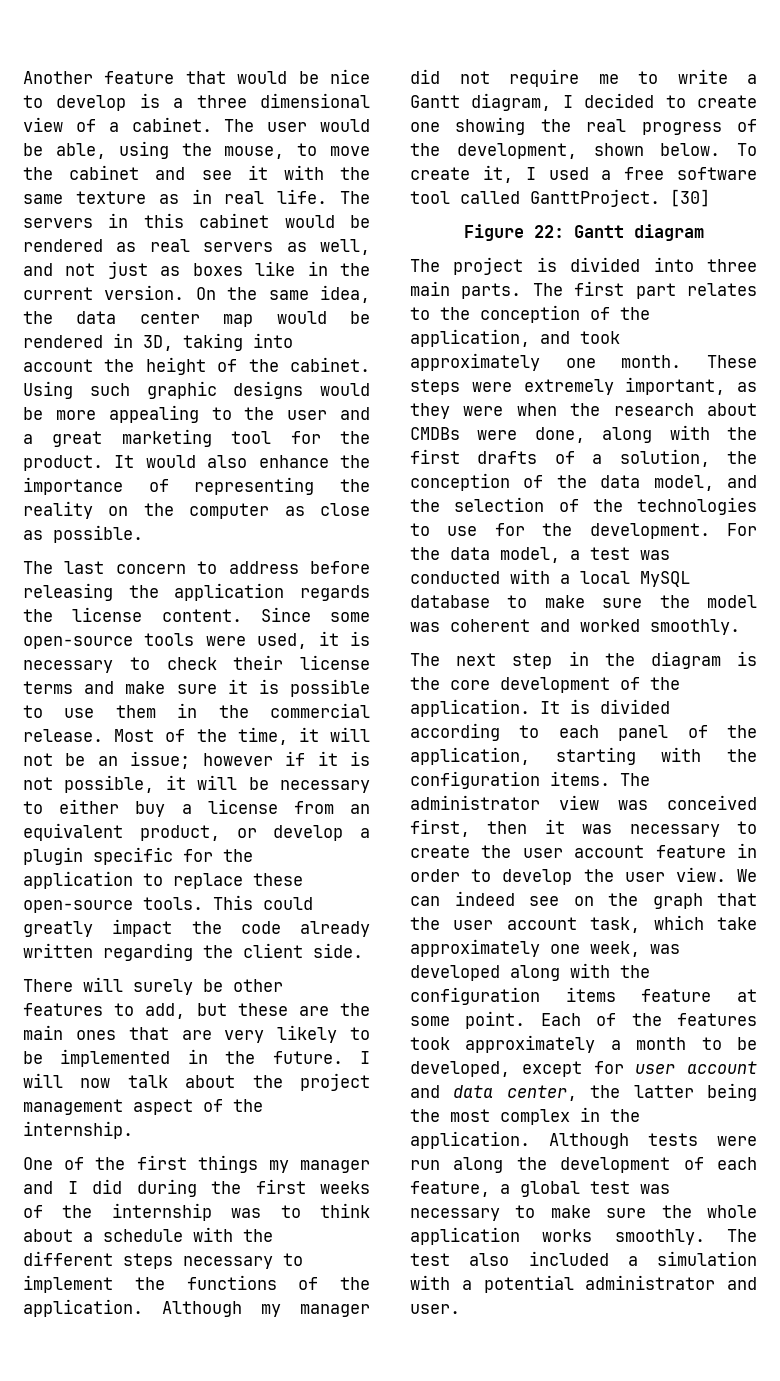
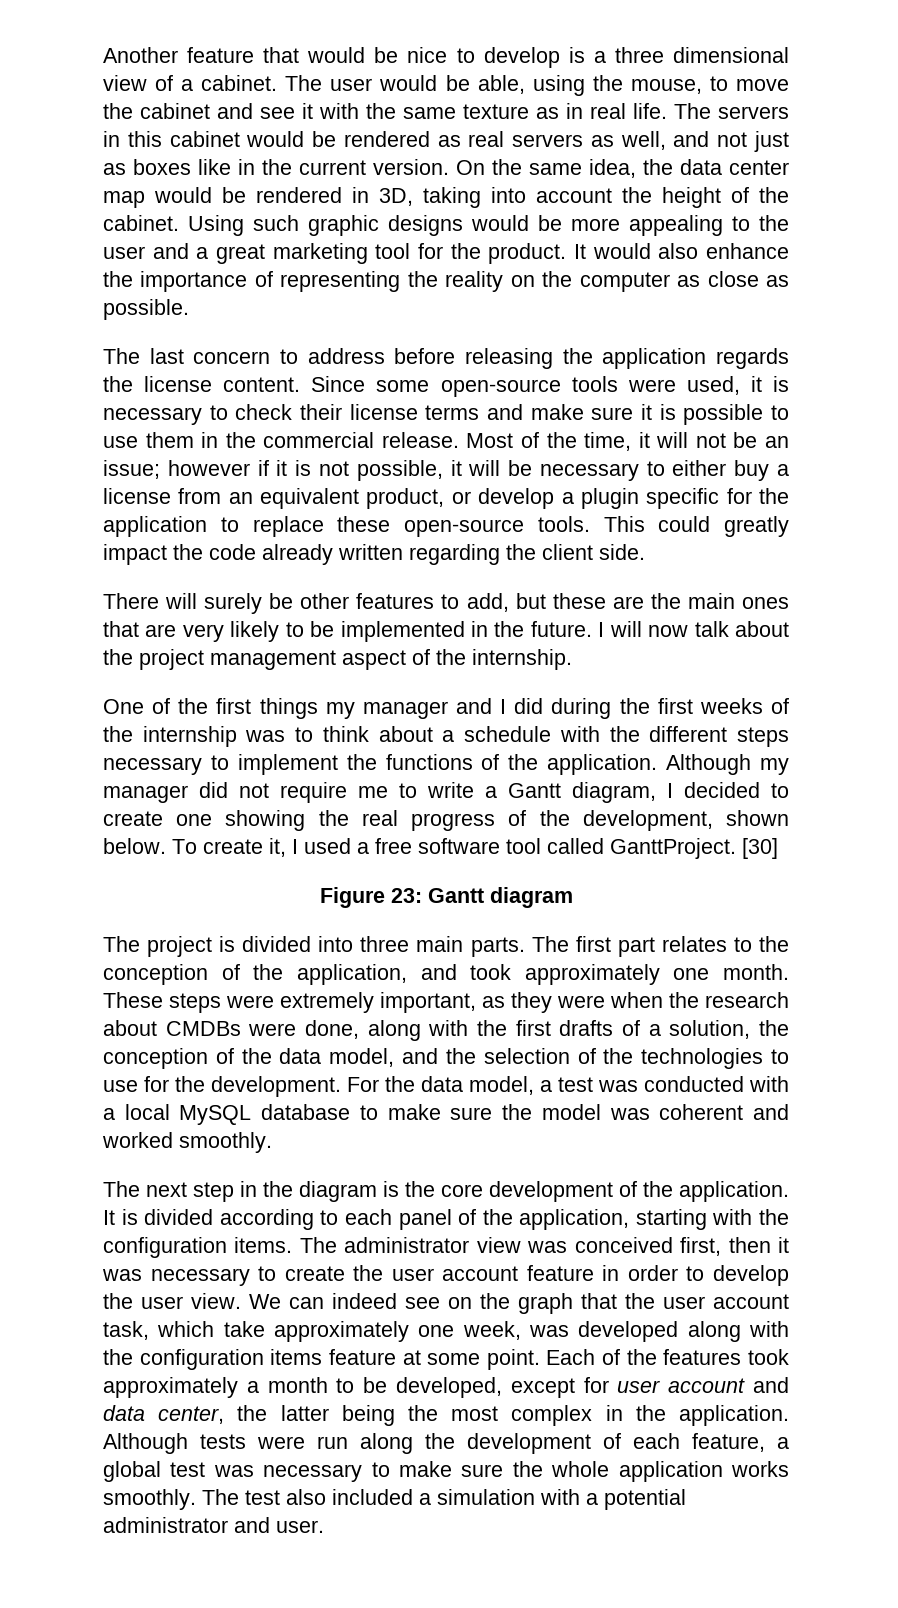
[533,225,564,238] 22: -> [390,888,422,903] 23:

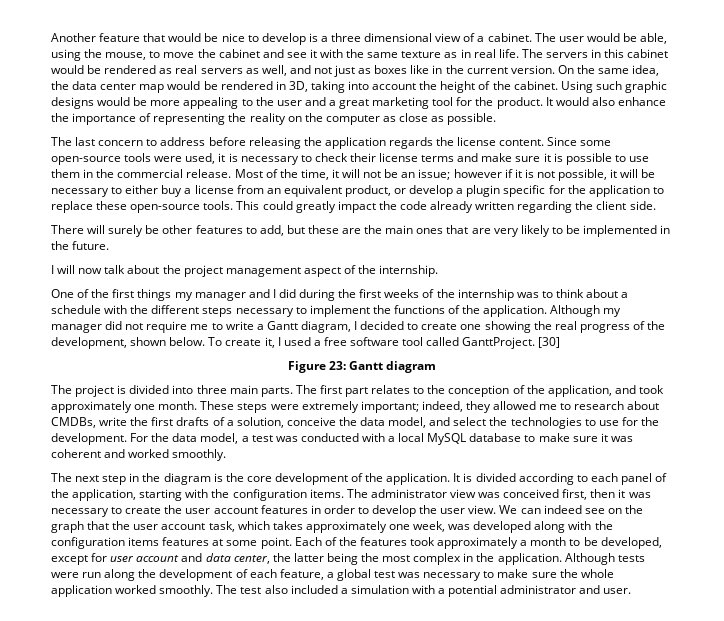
(592, 629) none -> (110, 245) //
[380,992,789,1013] [103,1020,469,1041] important, as they were when the research about CMDBs were done, along with -> [360,401,660,413] [51,417,128,428] important; indeed, they allowed me to research about CMDBs, write
[758,1020,789,1036] [103,1048,234,1069] the conception of -> [286,417,336,426] conceive
[445,1048,596,1064] the selection of -> [453,417,487,426] select
[502,1104,601,1120] the model -> [600,433,608,442] it
[526,1265,594,1281] feature -> [260,505,308,514] features
[223,1321,265,1337] take -> [272,521,303,530] takes
[328,1349,396,1365] feature -> [162,537,210,546] features
[730,1461,789,1477] works -> [115,585,157,594] worked

